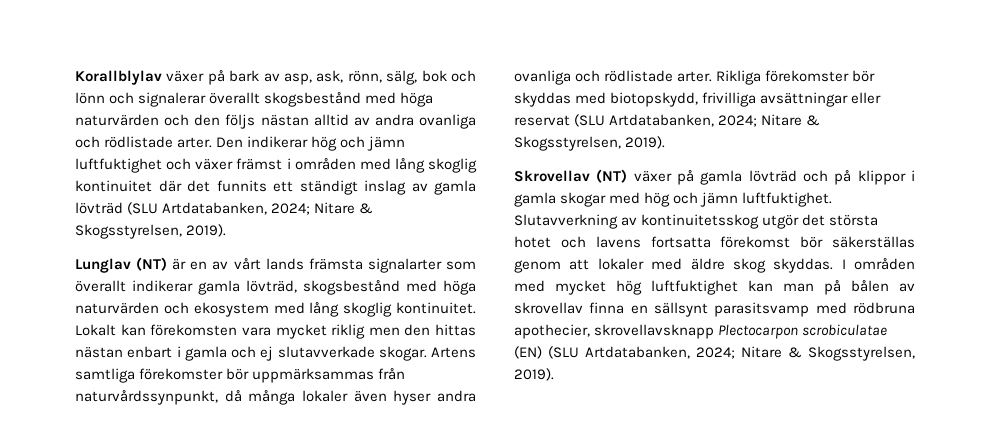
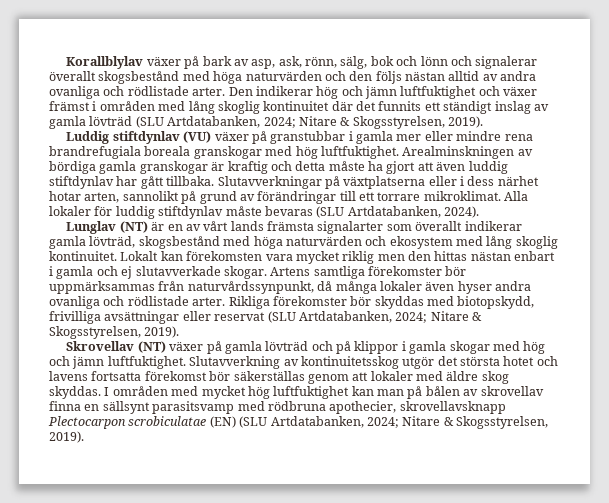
(227, 230) none -> [66,131,533,144] [49,146,533,159] [49,161,508,174] [49,176,539,189] [49,191,529,204] [49,206,479,219] // Luddig stiftdynlav (VU) växer på granstubbar i gamla mer eller mindre rena brandrefugiala boreala granskogar med hög luftfuktighet. Arealminskningen av bördiga gamla granskogar är kraftig och detta måste ha gjort att även luddig stiftdynlav har gått tillbaka. Slutavverkningar på växtplatserna eller i dess närhet hotar arten, sannolikt på grund av förändringar till ett torrare mikroklimat. Alla lokaler för luddig stiftdynlav måste bevaras (SLU Artdatabanken, 2024).

